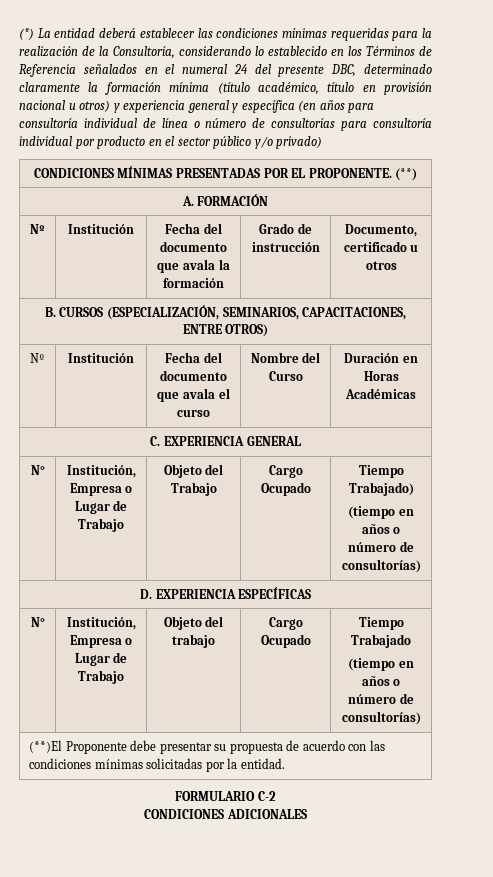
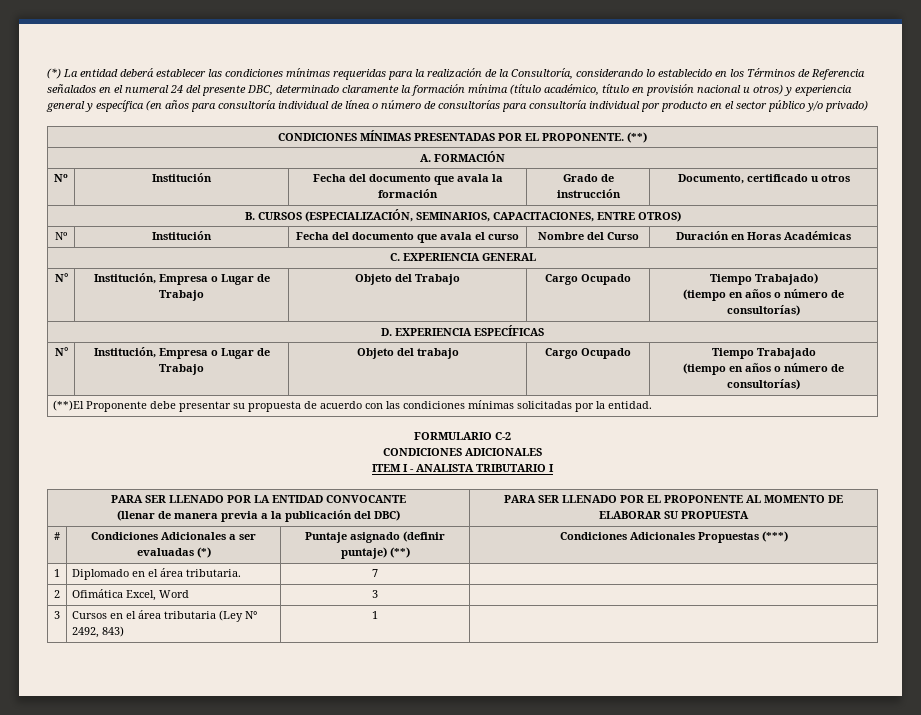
(307, 814) none -> [372,464,554,472] [111,495,407,503] [117,510,401,522] [504,495,843,503] [599,511,749,519] [54,532,60,540] [91,532,256,540] [136,547,211,558] [305,531,446,543] [340,547,410,559] [559,531,788,543] [54,569,60,577] [72,568,242,580] [372,569,379,577] [54,590,60,598] [72,589,190,601] [372,590,379,598] [54,611,60,619] [72,610,258,622] [72,626,125,638] [372,611,379,619] // ITEM I - ANALISTA TRIBUTARIO I // PARA SER LLENADO POR LA ENTIDAD CONVOCANTE // (llenar de manera previa a la publicación del DBC) | PARA SER LLENADO POR EL PROPONENTE AL MOMENTO DE ELABORAR SU PROPUESTA // # | Condiciones Adicionales a ser evaluadas (*) | Puntaje asignado (definir puntaje) (**) | Condiciones Adicionales Propuestas (***) // 1 | Diplomado en el área tributaria. | 7 | // 2 | Ofimática Excel, Word | 3 | // 3 | Cursos en el área tributaria (Ley N° 2492, 843) | 1 |

